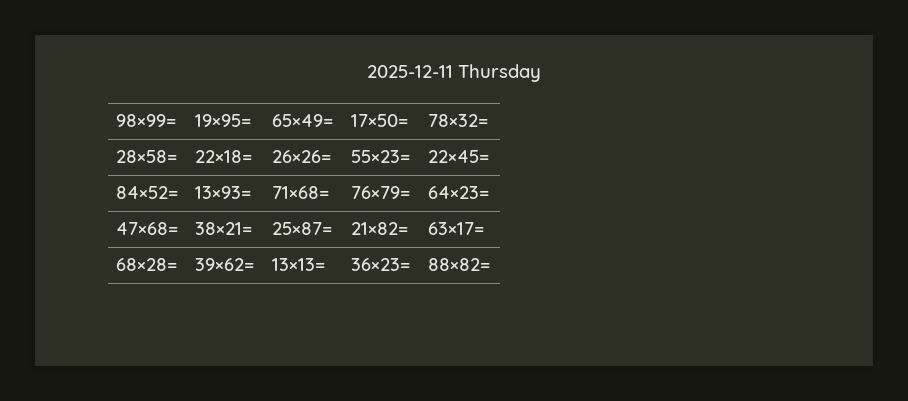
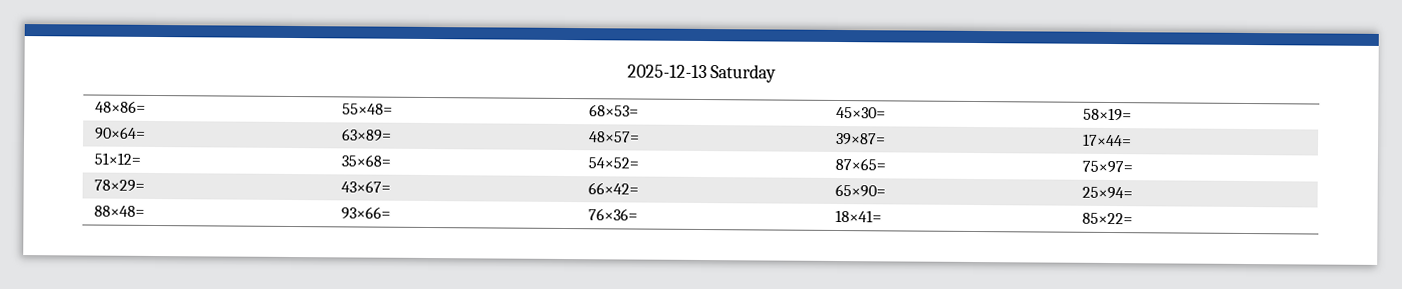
[367,64,541,82] [116,114,177,127] [195,114,252,127] [272,114,334,127] [351,114,409,127] [428,114,489,127] [116,150,178,163] [195,150,253,163] [272,150,332,163] [351,150,411,163] [428,150,490,163] [116,186,179,199] [195,186,252,199] [272,186,330,199] [351,186,411,199] [428,186,490,199] [116,222,179,235] [195,222,253,235] [272,222,333,235] [351,222,409,235] [428,222,485,235] [116,258,178,271] [195,258,255,271] [272,258,326,271] [351,258,411,271] [428,258,491,271] 2025-12-11 Thursday // 98×99= | 19×95= | 65×49= | 17×50= | 78×32= // 28×58= | 22×18= | 26×26= | 55×23= | 22×45= // 84×52= | 13×93= | 71×68= | 76×79= | 64×23= // 47×68= | 38×21= | 25×87= | 21×82= | 63×17= // 68×28= | 39×62= | 13×13= | 36×23= | 88×82= -> [626,64,777,83] [95,100,147,113] [342,103,394,115] [589,104,640,117] [836,106,887,119] [1083,107,1133,122] [95,126,147,140] [342,128,393,142] [589,131,641,143] [836,132,887,146] [1083,133,1133,147] [94,152,142,165] [341,154,392,167] [588,157,640,169] [835,157,887,171] [1082,160,1134,174] [94,179,146,192] [341,180,392,193] [588,182,640,195] [835,183,887,198] [1082,186,1134,200] [94,205,146,217] [341,206,392,220] [588,208,639,221] [835,209,883,223] [1082,212,1134,225] 2025-12-13 Saturday // 48×86= | 55×48= | 68×53= | 45×30= | 58×19= // 90×64= | 63×89= | 48×57= | 39×87= | 17×44= // 51×12= | 35×68= | 54×52= | 87×65= | 75×97= // 78×29= | 43×67= | 66×42= | 65×90= | 25×94= // 88×48= | 93×66= | 76×36= | 18×41= | 85×22=

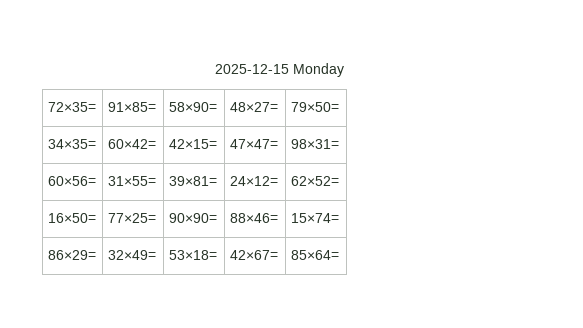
[626,64,777,83] [95,100,147,113] [342,103,394,115] [589,104,640,117] [836,106,887,119] [1083,107,1133,122] [95,126,147,140] [342,128,393,142] [589,131,641,143] [836,132,887,146] [1083,133,1133,147] [94,152,142,165] [341,154,392,167] [588,157,640,169] [835,157,887,171] [1082,160,1134,174] [94,179,146,192] [341,180,392,193] [588,182,640,195] [835,183,887,198] [1082,186,1134,200] [94,205,146,217] [341,206,392,220] [588,208,639,221] [835,209,883,223] [1082,212,1134,225] 2025-12-13 Saturday // 48×86= | 55×48= | 68×53= | 45×30= | 58×19= // 90×64= | 63×89= | 48×57= | 39×87= | 17×44= // 51×12= | 35×68= | 54×52= | 87×65= | 75×97= // 78×29= | 43×67= | 66×42= | 65×90= | 25×94= // 88×48= | 93×66= | 76×36= | 18×41= | 85×22= -> [215,63,344,77] [47,102,96,112] [107,102,156,112] [168,102,217,112] [229,102,278,112] [290,102,339,112] [47,139,96,149] [107,139,156,149] [168,139,217,149] [229,139,278,149] [290,139,339,149] [47,176,96,186] [107,176,156,186] [168,176,217,186] [229,176,278,186] [290,176,339,186] [47,213,96,223] [107,213,156,223] [168,213,217,223] [229,213,278,223] [290,213,339,223] [47,250,96,260] [107,250,156,260] [168,250,217,260] [229,250,278,260] [290,250,339,260] 2025-12-15 Monday // 72×35= | 91×85= | 58×90= | 48×27= | 79×50= // 34×35= | 60×42= | 42×15= | 47×47= | 98×31= // 60×56= | 31×55= | 39×81= | 24×12= | 62×52= // 16×50= | 77×25= | 90×90= | 88×46= | 15×74= // 86×29= | 32×49= | 53×18= | 42×67= | 85×64=

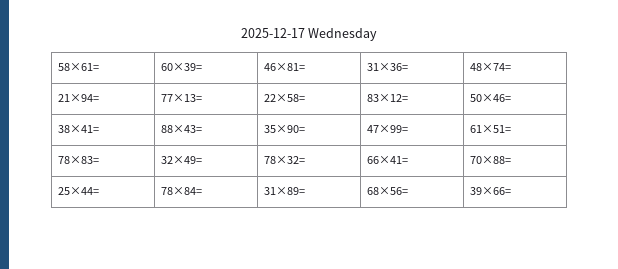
[215,63,344,77] [47,102,96,112] [107,102,156,112] [168,102,217,112] [229,102,278,112] [290,102,339,112] [47,139,96,149] [107,139,156,149] [168,139,217,149] [229,139,278,149] [290,139,339,149] [47,176,96,186] [107,176,156,186] [168,176,217,186] [229,176,278,186] [290,176,339,186] [47,213,96,223] [107,213,156,223] [168,213,217,223] [229,213,278,223] [290,213,339,223] [47,250,96,260] [107,250,156,260] [168,250,217,260] [229,250,278,260] [290,250,339,260] 2025-12-15 Monday // 72×35= | 91×85= | 58×90= | 48×27= | 79×50= // 34×35= | 60×42= | 42×15= | 47×47= | 98×31= // 60×56= | 31×55= | 39×81= | 24×12= | 62×52= // 16×50= | 77×25= | 90×90= | 88×46= | 15×74= // 86×29= | 32×49= | 53×18= | 42×67= | 85×64= -> [240,28,378,41] [57,63,99,71] [160,63,202,71] [263,63,305,71] [366,63,408,71] [469,63,511,71] [57,94,99,102] [160,94,202,102] [263,94,305,102] [366,94,408,102] [469,94,511,102] [57,125,99,133] [160,125,202,133] [263,125,305,133] [366,125,408,133] [469,125,511,133] [57,156,99,164] [160,156,202,164] [263,156,305,164] [366,156,408,164] [469,156,511,164] [57,187,99,195] [160,187,202,195] [263,187,305,195] [366,187,408,195] [469,187,511,195] 2025-12-17 Wednesday // 58×61= | 60×39= | 46×81= | 31×36= | 48×74= // 21×94= | 77×13= | 22×58= | 83×12= | 50×46= // 38×41= | 88×43= | 35×90= | 47×99= | 61×51= // 78×83= | 32×49= | 78×32= | 66×41= | 70×88= // 25×44= | 78×84= | 31×89= | 68×56= | 39×66=

